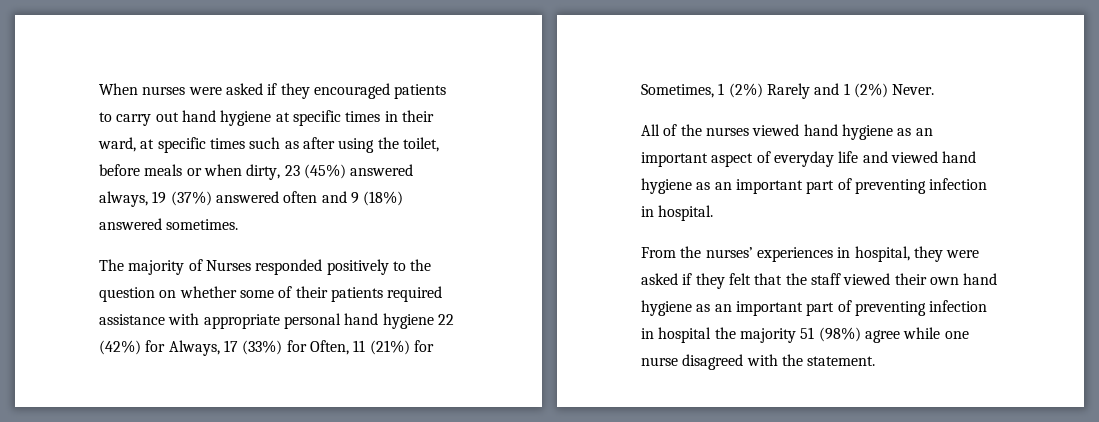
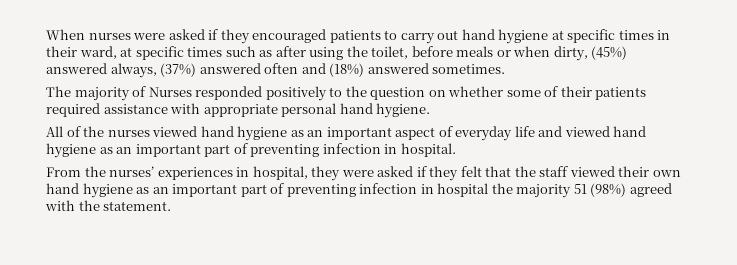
[284,165,300,176] 23 -> (588, 53) none
[152,191,167,204] 19 -> (157, 70) none
[350,192,359,204] 9 -> (326, 68) none
[382,313,454,329] [99,340,434,356] [641,83,935,99] hygiene 22 (42%) for Always, 17 (33%) for Often, 11 (21%) for Sometimes, 1 (2%) Rarely and 1 (2%) Never. -> [376,103,431,118] hygiene.
[864,327,969,343] [641,354,744,370] agree while one nurse disagreed -> [629,183,672,197] agreed

